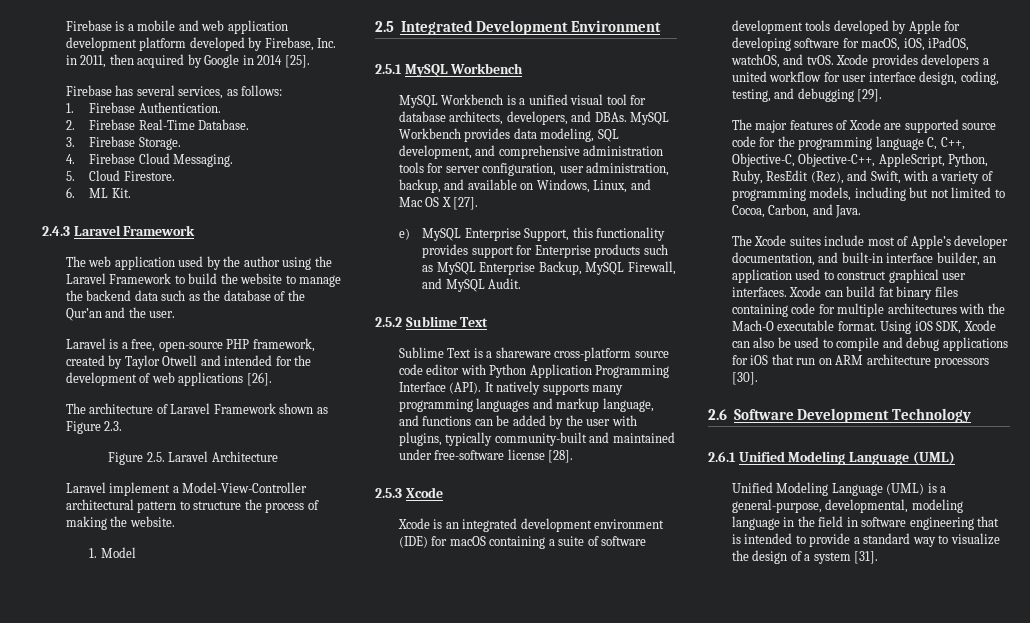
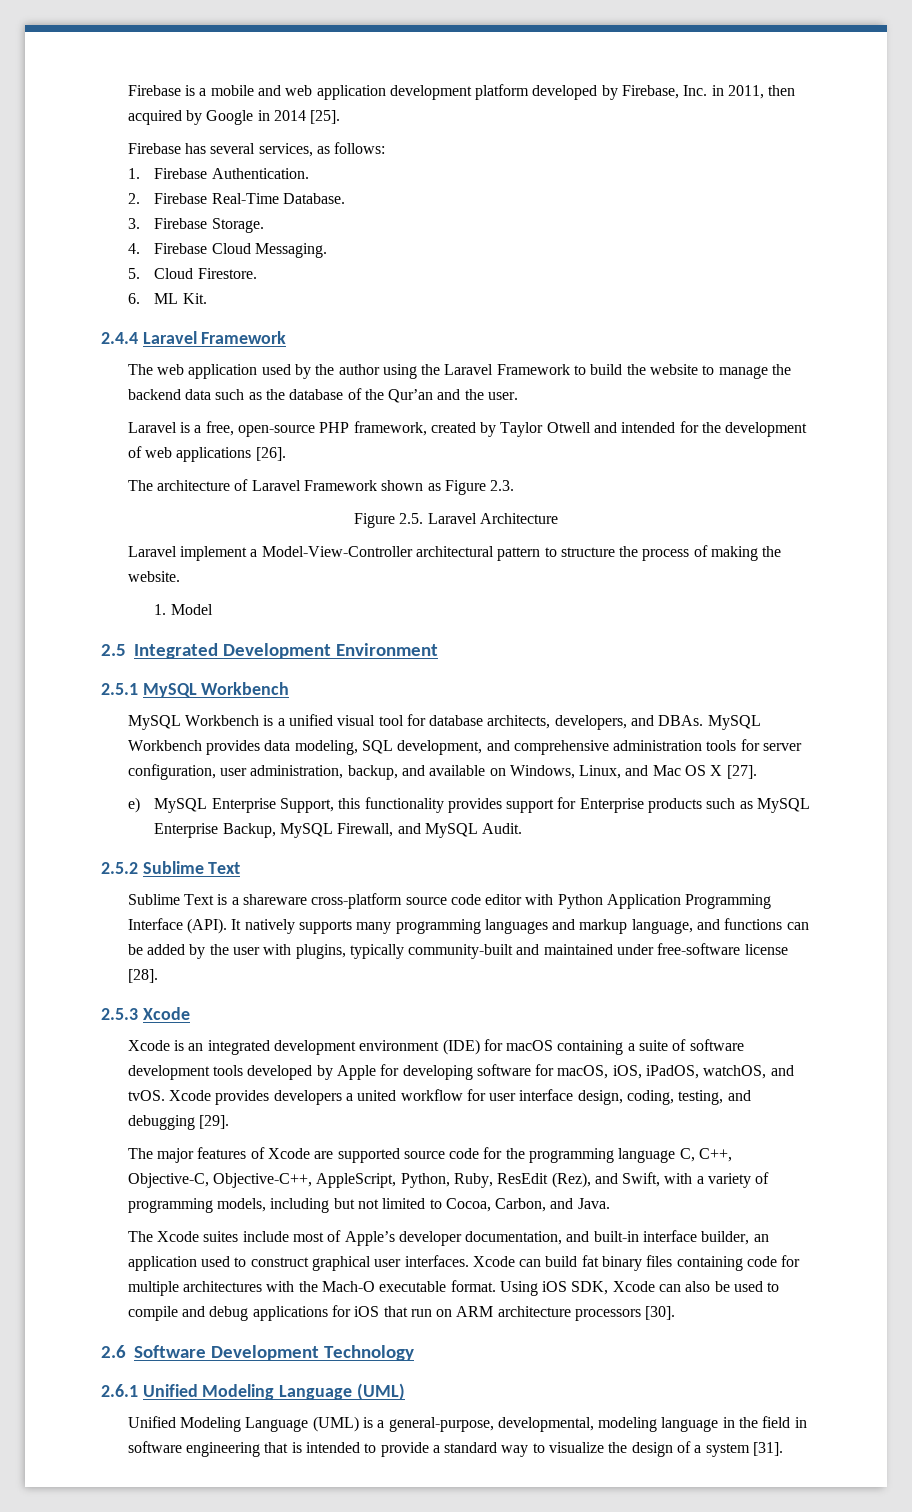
[42,226,70,236] 2.4.3 -> [101,332,138,344] 2.4.4

